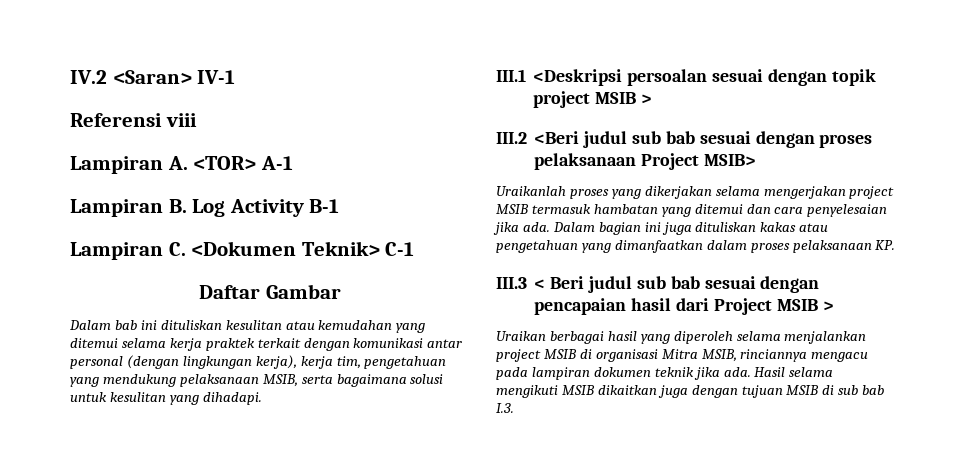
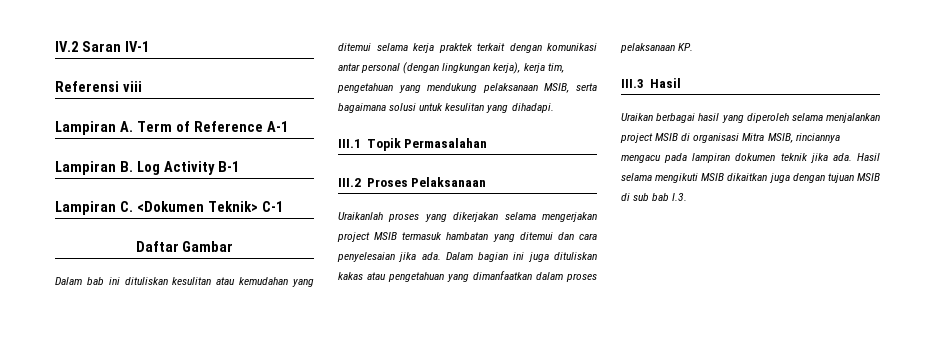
[112,70,192,84] <Saran> -> [81,41,121,52] Saran
[193,156,257,170] <TOR> -> [136,121,263,132] Term of Reference
[533,69,876,86] [533,91,652,108] [496,131,873,148] [534,153,756,170] <Deskripsi persoalan sesuai dengan topik project MSIB > // III.2 <Beri judul sub bab sesuai dengan proses pelaksanaan Project MSIB> -> [366,138,488,151] [338,177,487,187] Topik Permasalahan // III.2 Proses Pelaksanaan
[534,276,820,293] [534,298,834,315] < Beri judul sub bab sesuai dengan pencapaian hasil dari Project MSIB > -> [649,78,681,88] Hasil

